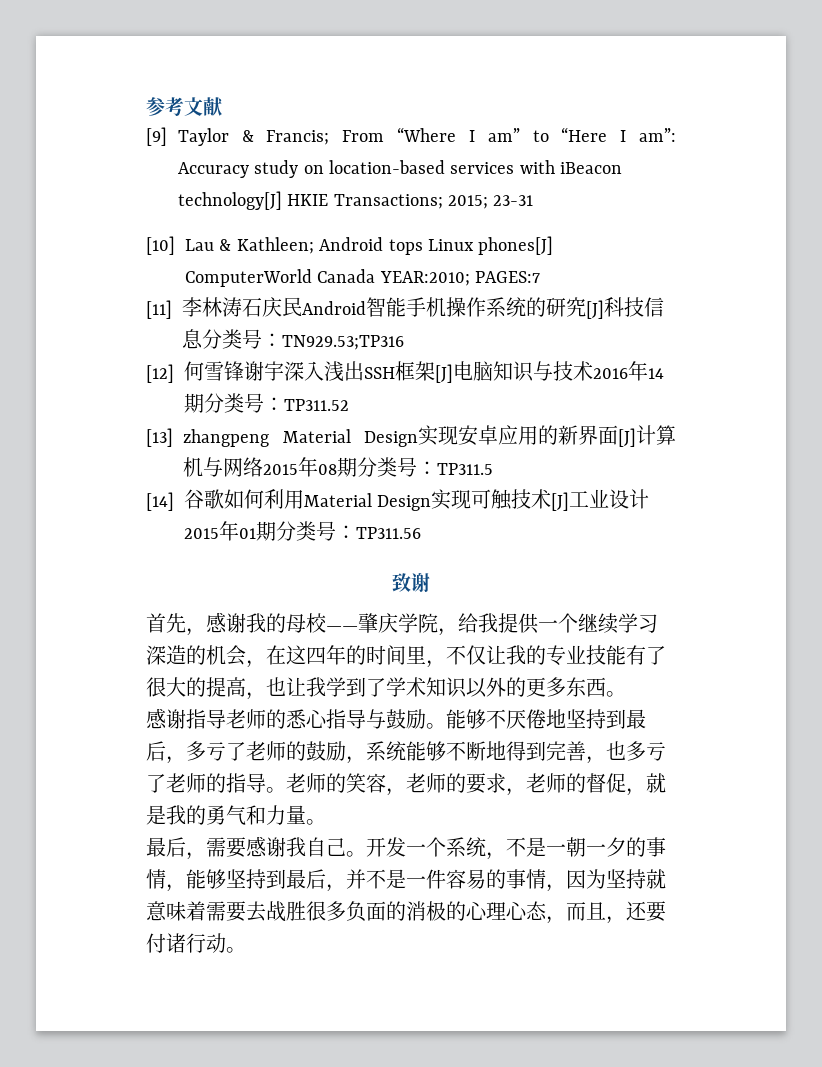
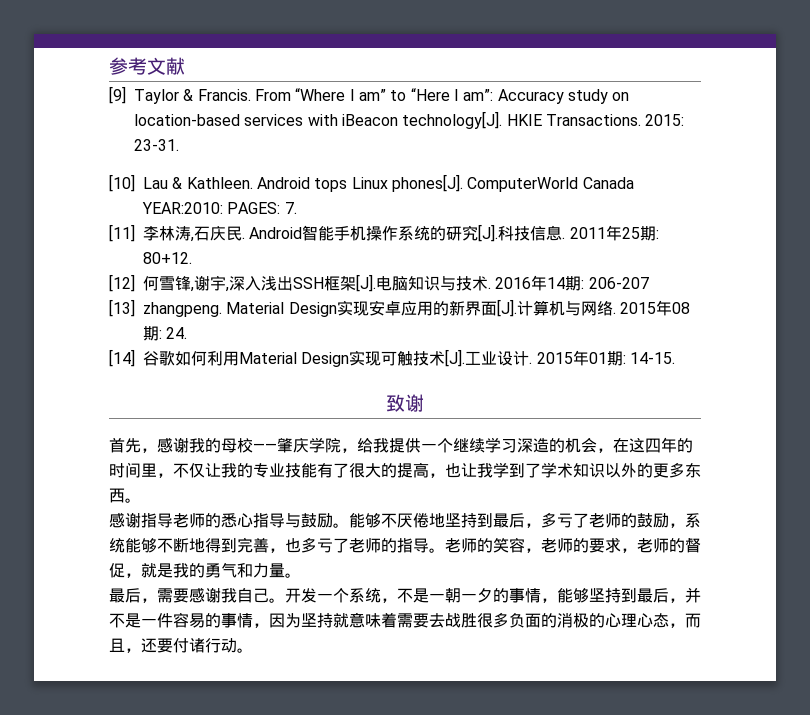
[266,130,330,145] Francis; -> [197,89,251,101] Francis.
[177,191,534,210] technology[J] HKIE Transactions; 2015; 23-31 -> [402,111,685,129] [134,139,179,151] technology[J]. HKIE Transactions. 2015: 23-31.
[236,237,314,254] Kathleen; -> [186,177,253,189] Kathleen.
[478,236,554,255] phones[J] -> [391,174,463,192] phones[J].
[379,271,541,286] YEAR:2010; PAGES:7 -> [142,202,297,214] YEAR:2010: PAGES: 7.
[242,297,302,317] 石庆民 -> [190,226,245,242] ,石庆民.
[586,300,604,319] [J] -> [478,224,499,242] [J].
[202,329,404,350] 分类号：TN929.53;TP316 -> [562,225,659,241] [143,252,192,264] . 2011年25期: 80+12.
[244,361,284,381] 谢宇 -> [190,275,229,292] ,谢宇,
[435,364,453,383] [J] -> [356,274,376,292] [J].
(593, 371) none -> [488,287,491,289] .
[204,393,349,413] 分类号：TP311.52 -> [581,277,649,289] : 206-207
[183,429,269,447] zhangpeng -> [143,302,222,317] zhangpeng.
[618,428,636,447] [J] -> [496,299,517,317] [J].
(263, 467) none -> [612,312,616,314] .
[357,457,493,477] 分类号：TP311.5 -> [159,327,188,339] : 24.
[551,492,570,511] [J] -> [445,349,466,367] [J].
(650, 499) none -> [529,362,533,364] .
[276,521,421,541] 分类号：TP311.56 -> [622,352,675,364] : 14-15.

